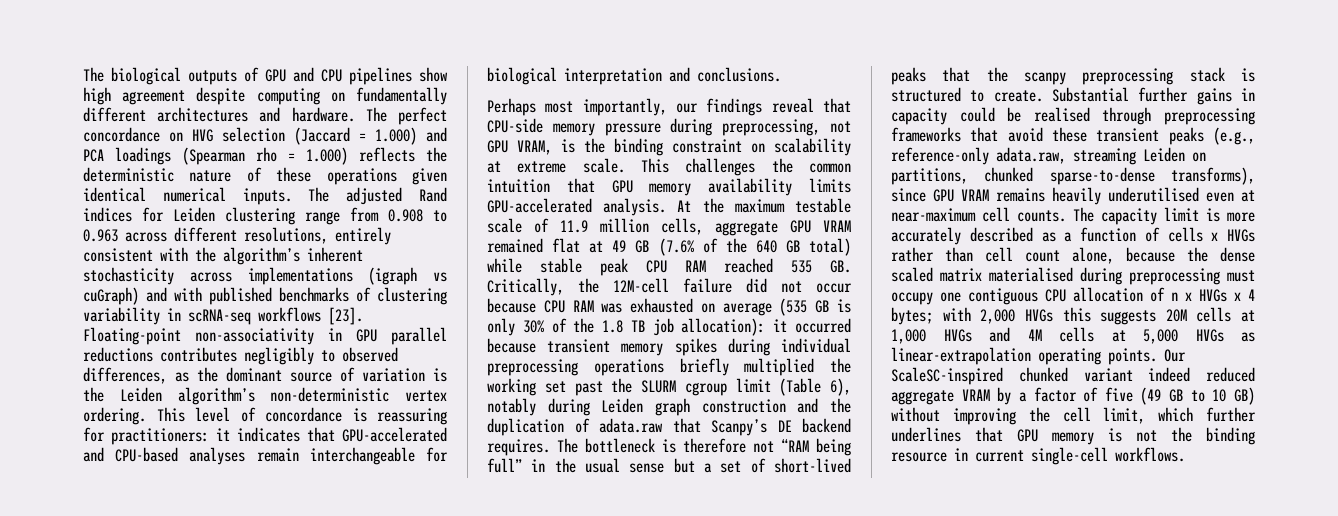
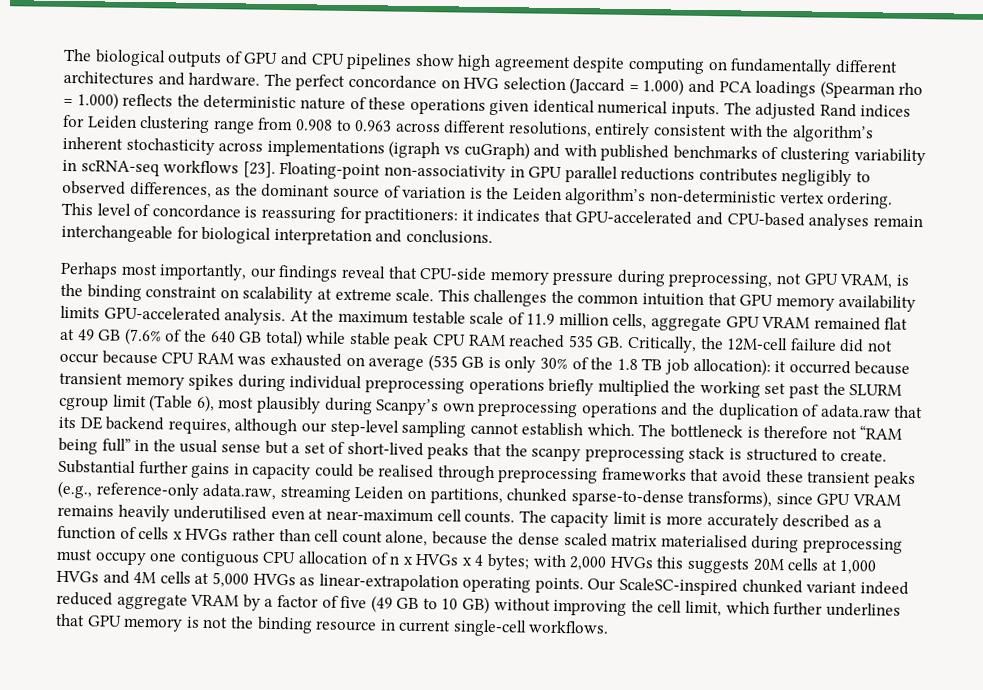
[487,398,786,416] notably during Leiden graph construction -> [218,396,658,419] most plausibly during Scanpy’s own preprocessing operations
[711,419,767,436] Scanpy’s -> [58,416,76,429] its
[487,439,550,456] requires. -> [167,418,635,438] requires, although our step-level sampling cannot establish which.

